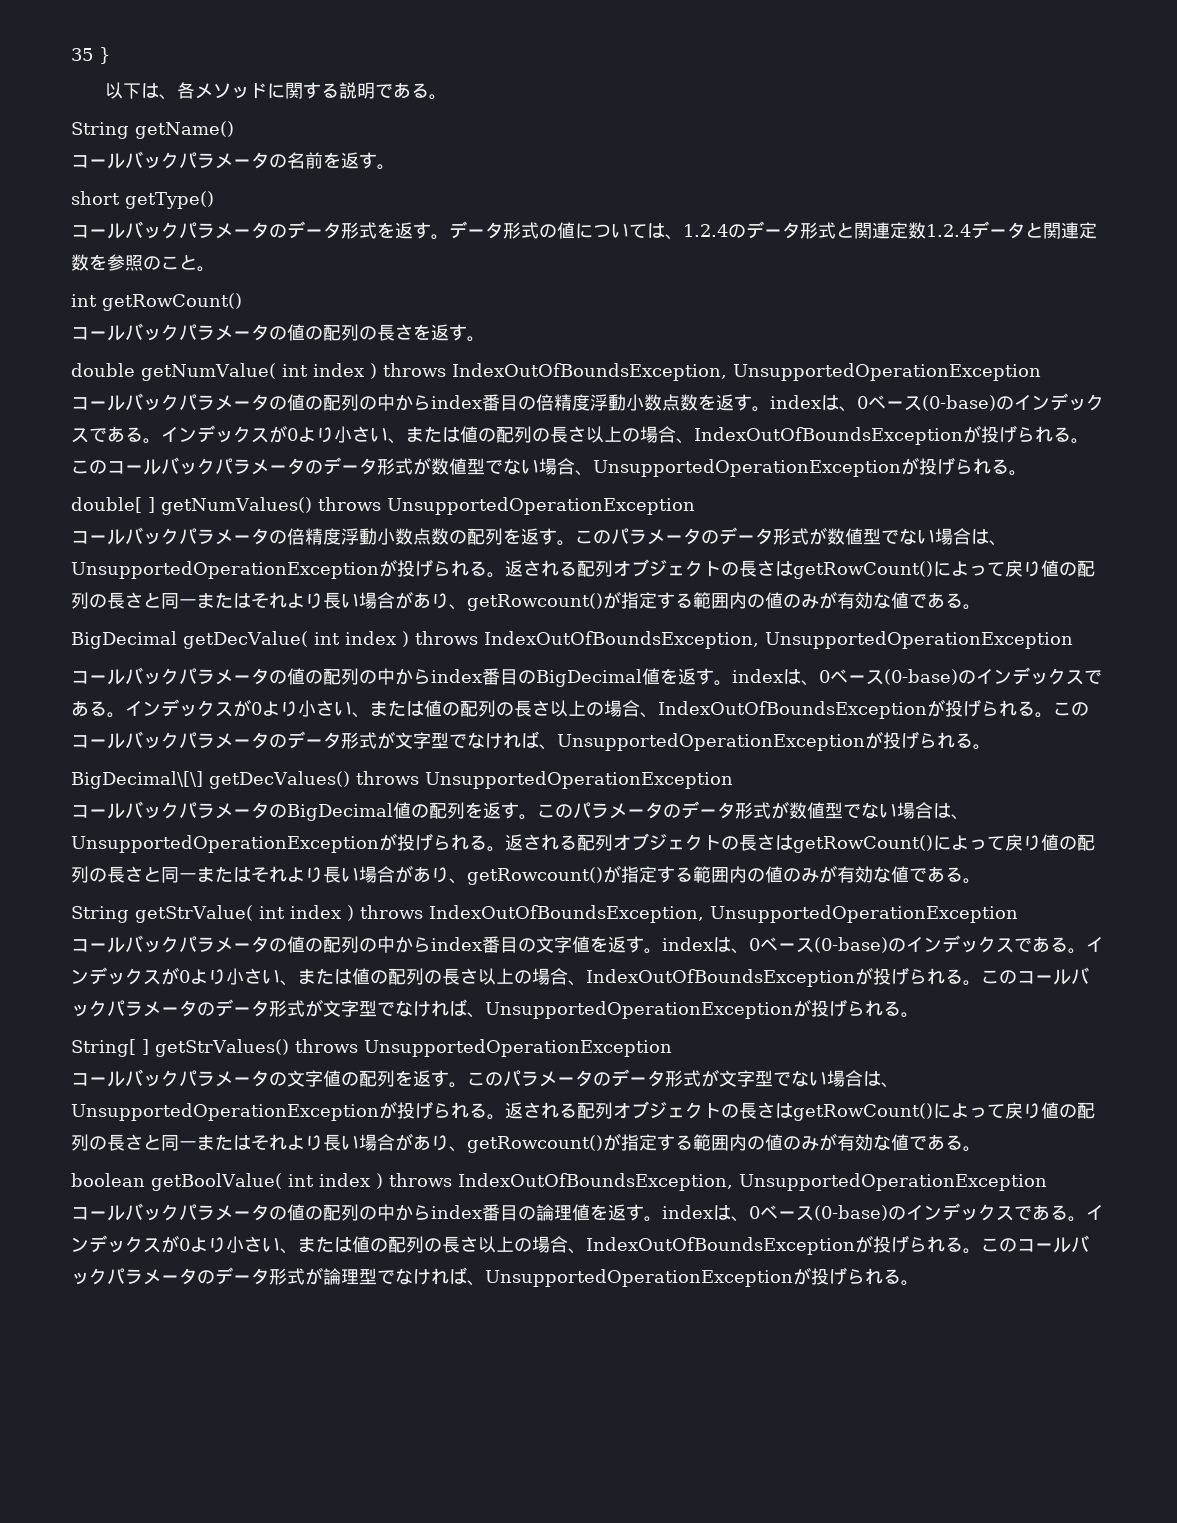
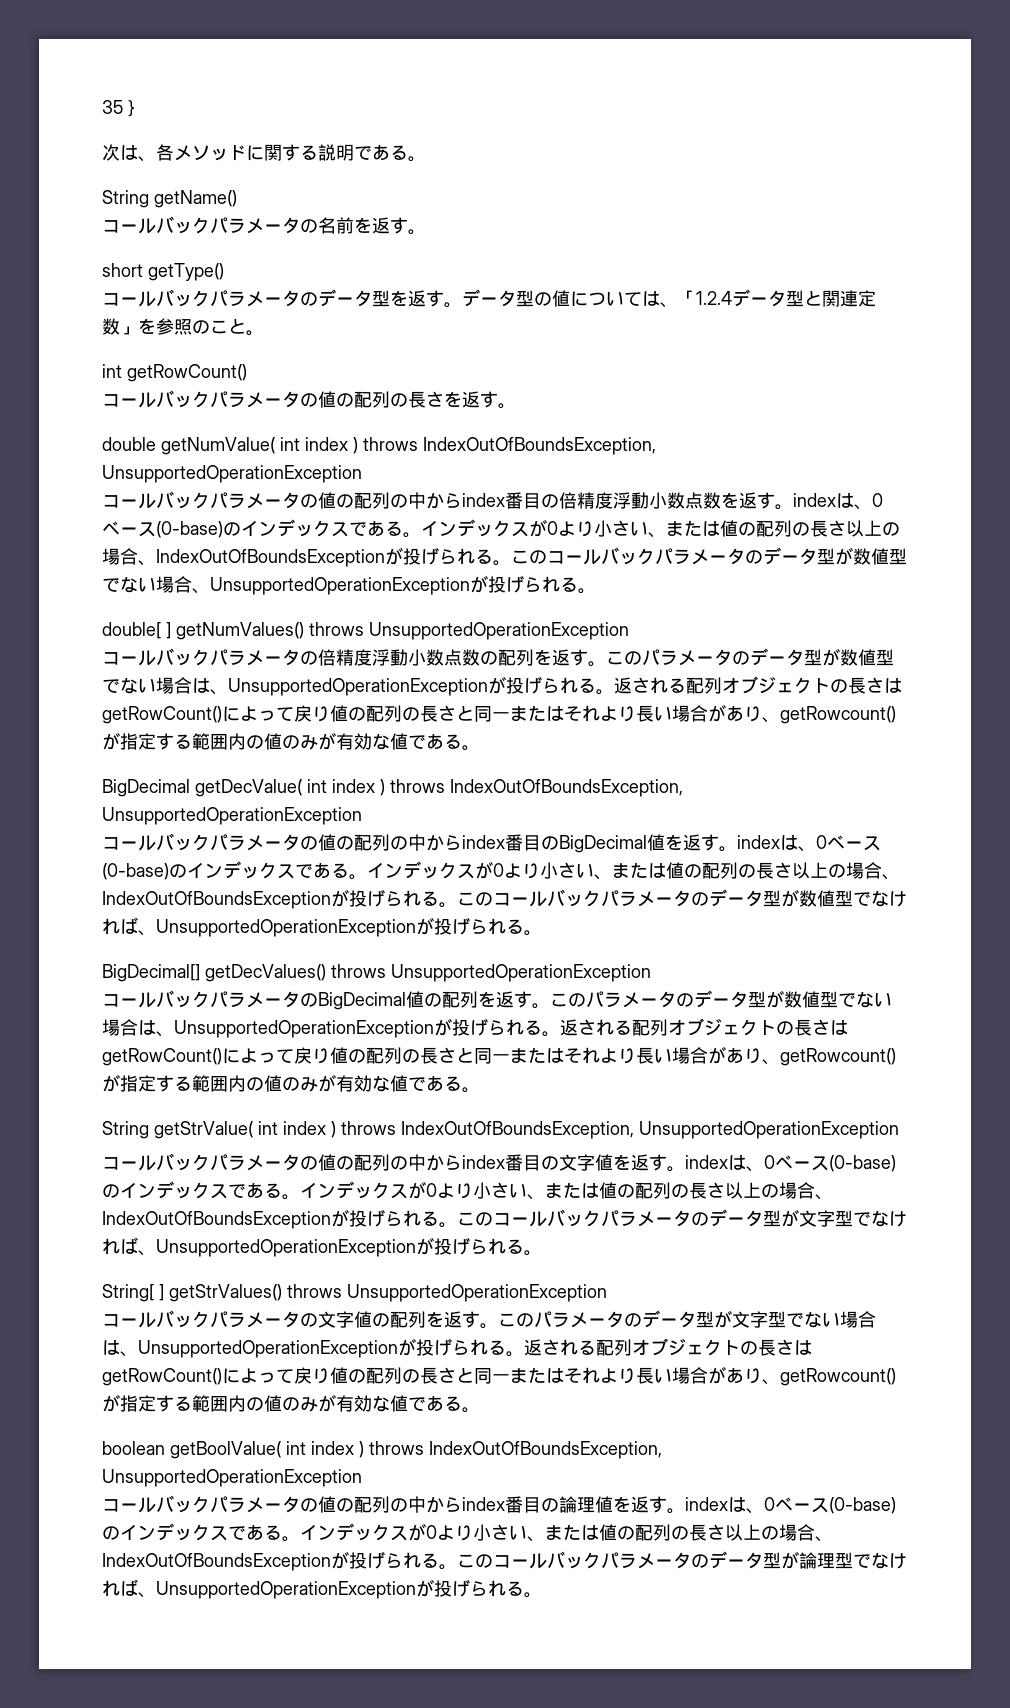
[104,82,141,99] 以下 -> [102,144,120,161] 次
[341,222,377,239] 形式 -> [372,290,390,307] 型
[503,222,539,239] 形式 -> [516,290,534,307] 型
[683,221,1097,239] [71,254,89,271] 1.2.4のデータ形式と関連定数1.2.4データと関連定数 -> [678,289,876,307] [102,318,138,335] 「1.2.4データ型と関連定数」
[377,458,413,475] 形式 -> [817,548,835,565] 型
[773,528,809,545] 形式 -> [804,649,822,666] 型
[341,731,991,751] [71,771,203,789] 形式が文字型でなければ、UnsupportedOperationExceptionが投げられる。 // BigDecimal\[\] -> [763,889,907,907] [102,917,542,937] [102,964,200,982] 型が数値型でなければ、UnsupportedOperationExceptionが投げられる。 // BigDecimal[]
[735,802,771,819] 形式 -> [748,991,766,1008] 型
[269,1000,305,1017] 形式 -> [763,1210,781,1227] 型
[665,1070,701,1087] 形式 -> [696,1311,714,1328] 型
[269,1268,305,1285] 形式 -> [763,1552,781,1569] 型

